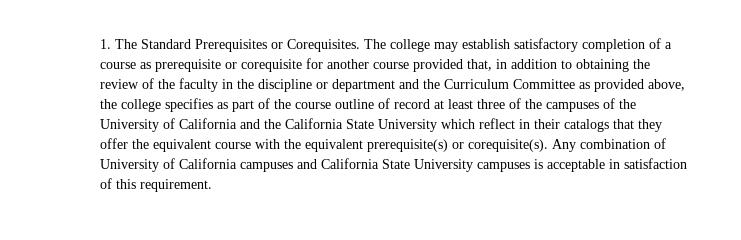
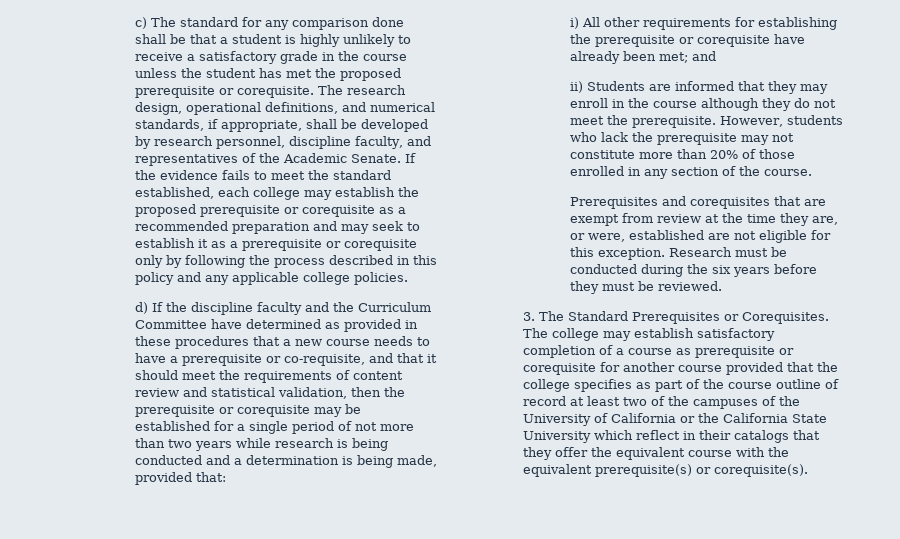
[99,39,111,49] 1. -> [135,17,405,30] [135,34,412,47] [135,51,408,64] [135,68,402,81] [135,85,407,98] [135,102,436,115] [135,119,429,132] [135,136,432,149] [135,153,417,166] [135,170,392,180] [135,187,420,200] [135,204,407,217] [135,221,421,234] [135,238,418,251] [135,255,438,268] [135,272,409,285] [135,302,432,315] [135,319,419,332] [135,336,431,349] [135,353,438,366] [135,370,404,383] [135,387,406,399] [135,404,362,417] [135,421,415,434] [135,438,389,451] [135,455,438,468] [135,472,227,485] [570,17,838,30] [570,34,806,47] [570,51,717,64] [570,81,829,94] [570,98,837,111] [570,115,844,128] [570,132,795,145] [570,149,796,159] [570,166,813,179] [570,196,827,209] [570,213,839,226] [570,230,832,243] [570,247,788,260] [570,264,818,277] [570,281,723,294] [522,312,535,321] c) The standard for any comparison done shall be that a student is highly unlikely to receive a satisfactory grade in the course unless the student has met the proposed prerequisite or corequisite. The research design, operational definitions, and numerical standards, if appropriate, shall be developed by research personnel, discipline faculty, and representatives of the Academic Senate. If the evidence fails to meet the standard established, each college may establish the proposed prerequisite or corequisite as a recommended preparation and may seek to establish it as a prerequisite or corequisite only by following the process described in this policy and any applicable college policies. // d) If the discipline faculty and the Curriculum Committee have determined as provided in these procedures that a new course needs to have a prerequisite or co-requisite, and that it should meet the requirements of content review and statistical validation, then the prerequisite or corequisite may be established for a single period of not more than two years while research is being conducted and a determination is being made, provided that: // i) All other requirements for establishing the prerequisite or corequisite have already been met; and // ii) Students are informed that they may enroll in the course although they do not meet the prerequisite. However, students who lack the prerequisite may not constitute more than 20% of those enrolled in any section of the course. // Prerequisites and corequisites that are exempt from review at the time they are, or were, established are not eligible for this exception. Research must be conducted during the six years before they must be reviewed. // 3.
[466,59,650,72] [99,78,685,92] that, in addition to obtaining the review of the faculty in the discipline or department and the Curriculum Committee as provided above, -> [786,362,814,372] that
[476,99,505,109] three -> [622,397,647,406] two
[239,119,260,129] and -> [679,416,695,423] or
[551,138,666,152] [99,158,687,172] [99,178,212,192] Any combination of University of California campuses and California State University campuses is acceptable in satisfaction of this requirement. -> (808, 470) none

